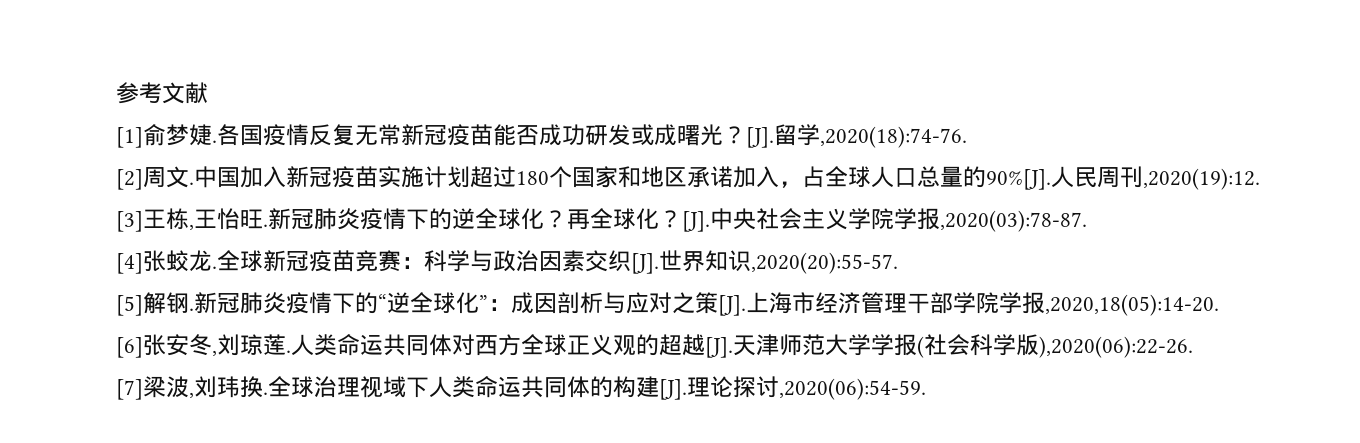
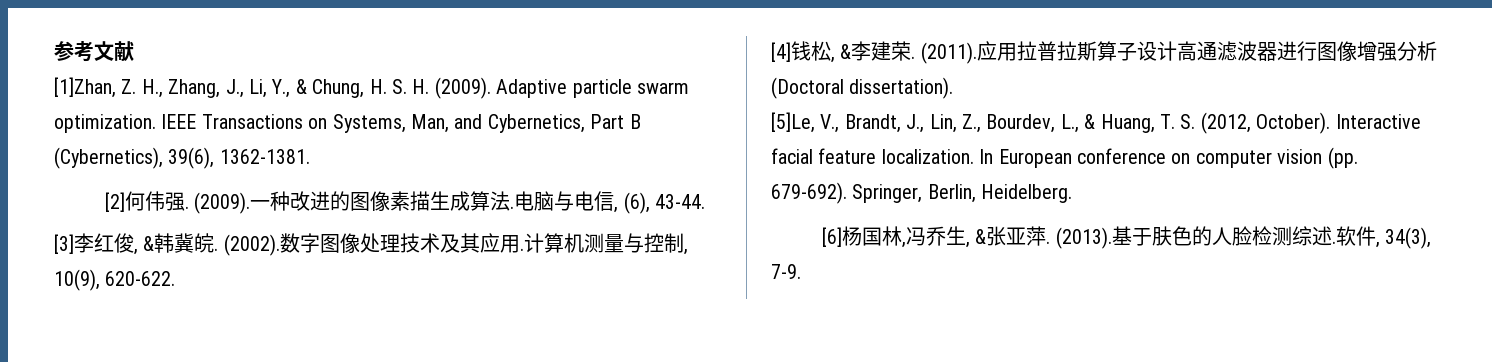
[116,124,967,148] [116,166,1260,190] [116,208,1087,232] [116,250,898,274] [116,292,1219,316] [116,334,1193,358] [116,376,926,400] [1]俞梦婕.各国疫情反复无常新冠疫苗能否成功研发或成曙光？[J].留学,2020(18):74-76. // [2]周文.中国加入新冠疫苗实施计划超过180个国家和地区承诺加入，占全球人口总量的90%[J].人民周刊,2020(19):12. // [3]王栋,王怡旺.新冠肺炎疫情下的逆全球化？再全球化？[J].中央社会主义学院学报,2020(03):78-87. // [4]张蛟龙.全球新冠疫苗竞赛：科学与政治因素交织[J].世界知识,2020(20):55-57. // [5]解钢.新冠肺炎疫情下的“逆全球化”：成因剖析与应对之策[J].上海市经济管理干部学院学报,2020,18(05):14-20. // [6]张安冬,刘琼莲.人类命运共同体对西方全球正义观的超越[J].天津师范大学学报(社会科学版),2020(06):22-26. // [7]梁波,刘玮换.全球治理视域下人类命运共同体的构建[J].理论探讨,2020(06):54-59. -> [54,77,689,99] [54,114,641,133] [54,147,310,169] [104,191,706,214] [54,233,688,256] [54,269,176,291] [771,41,1437,64] [771,77,954,99] [771,112,1421,134] [771,147,1358,169] [771,182,1073,204] [821,226,1432,249] [771,264,801,279] [1]Zhan, Z. H., Zhang, J., Li, Y., & Chung, H. S. H. (2009). Adaptive particle swarm optimization. IEEE Transactions on Systems, Man, and Cybernetics, Part B (Cybernetics), 39(6), 1362-1381. // [2]何伟强. (2009).一种改进的图像素描生成算法.电脑与电信, (6), 43-44. // [3]李红俊, &韩冀皖. (2002).数字图像处理技术及其应用.计算机测量与控制, 10(9), 620-622. // [4]钱松, &李建荣. (2011).应用拉普拉斯算子设计高通滤波器进行图像增强分析(Doctoral dissertation). // [5]Le, V., Brandt, J., Lin, Z., Bourdev, L., & Huang, T. S. (2012, October). Interactive facial feature localization. In European conference on computer vision (pp. 679-692). Springer, Berlin, Heidelberg. // [6]杨国林,冯乔生, &张亚萍. (2013).基于肤色的人脸检测综述.软件, 34(3), 7-9.

